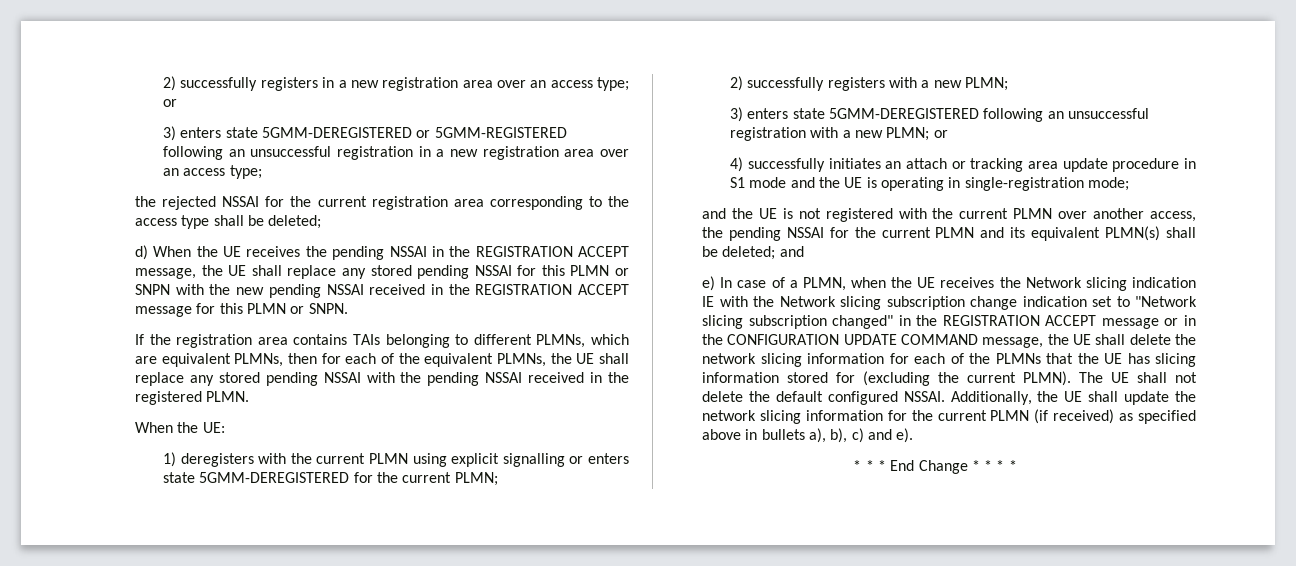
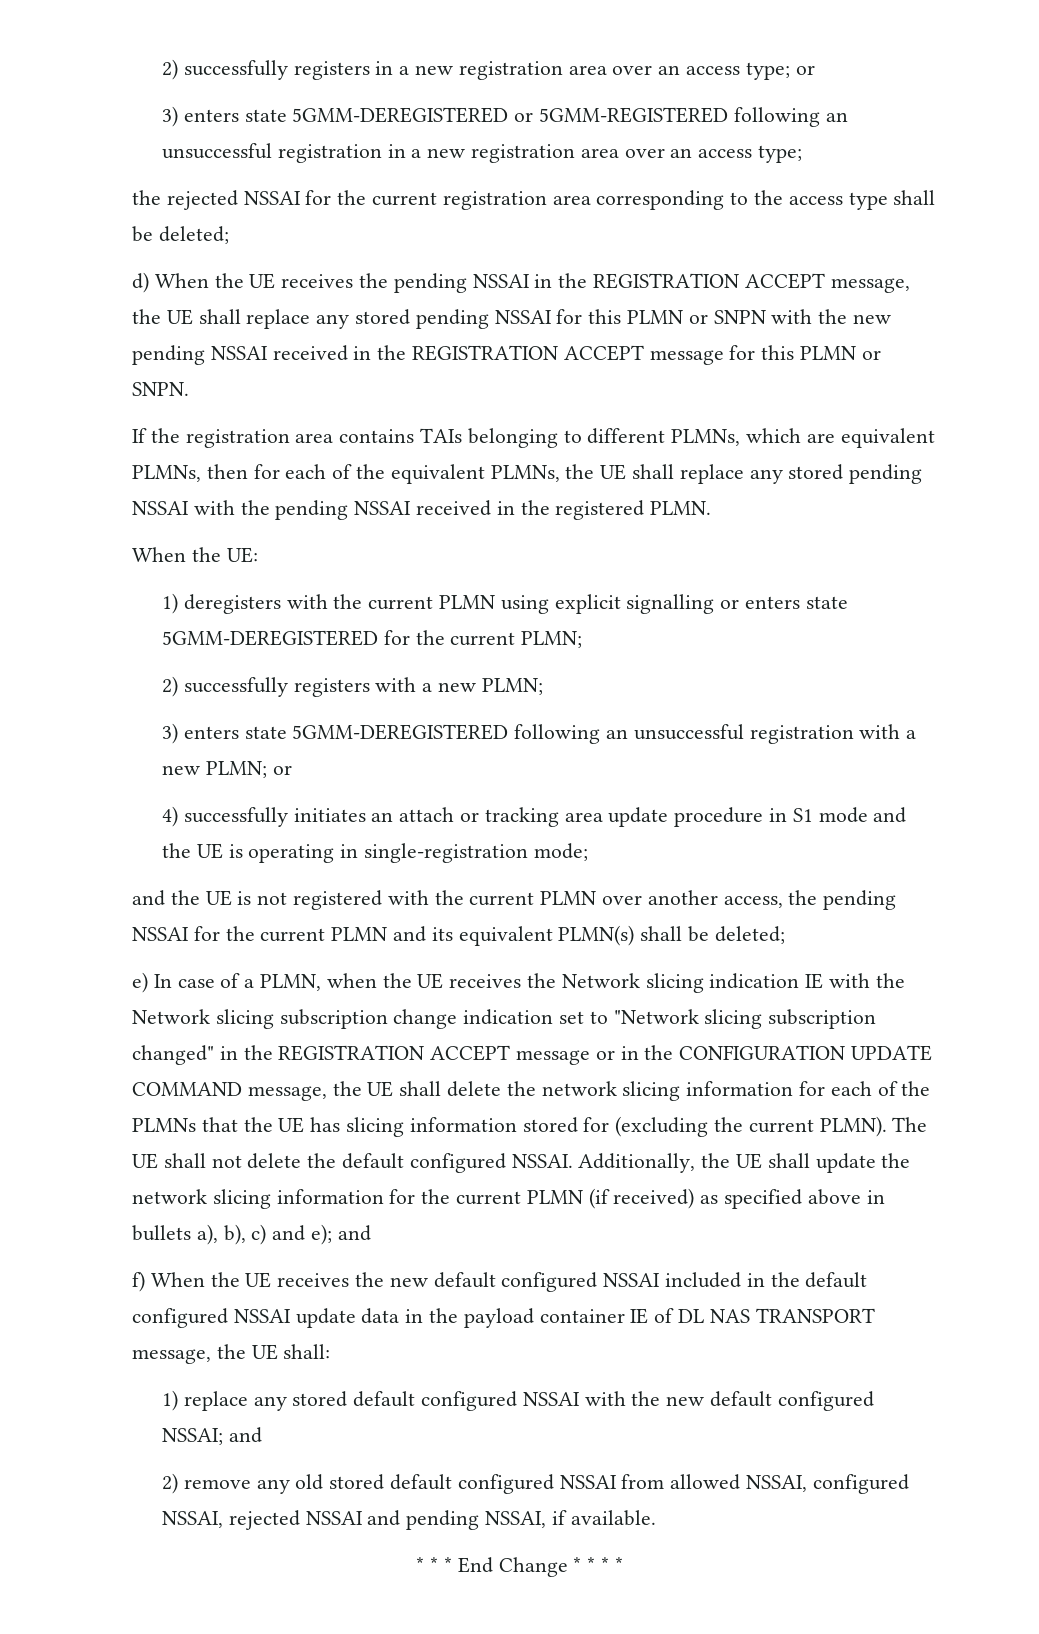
[779,246,804,257] and -> (785, 935) none
[896,428,914,443] e). -> [310,1224,371,1245] [131,1271,868,1292] [131,1308,875,1328] [131,1344,331,1364] [161,1390,874,1411] [161,1427,262,1445] [161,1473,909,1494] [161,1510,656,1530] e); and // f) When the UE receives the new default configured NSSAI included in the default configured NSSAI update data in the payload container IE of DL NAS TRANSPORT message, the UE shall: // 1) replace any stored default configured NSSAI with the new default configured NSSAI; and // 2) remove any old stored default configured NSSAI from allowed NSSAI, configured NSSAI, rejected NSSAI and pending NSSAI, if available.

